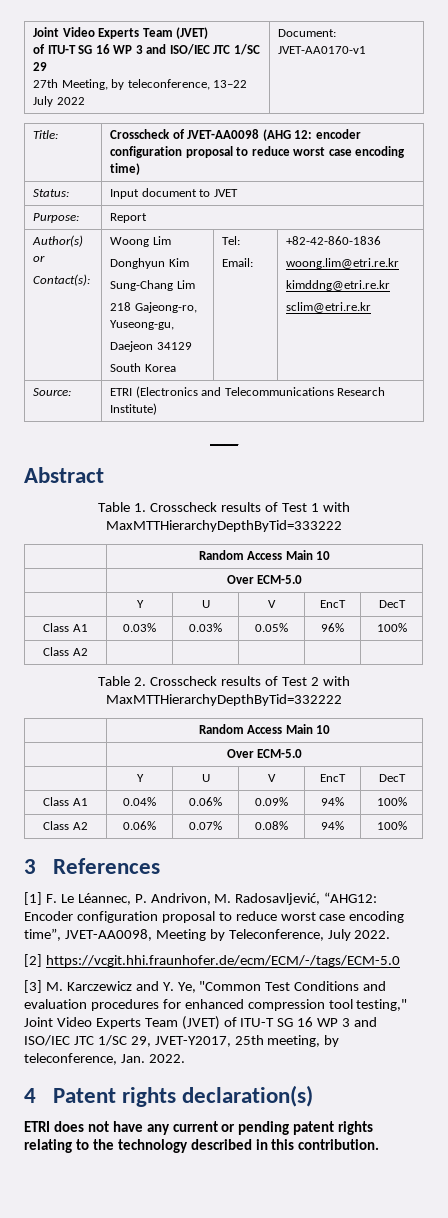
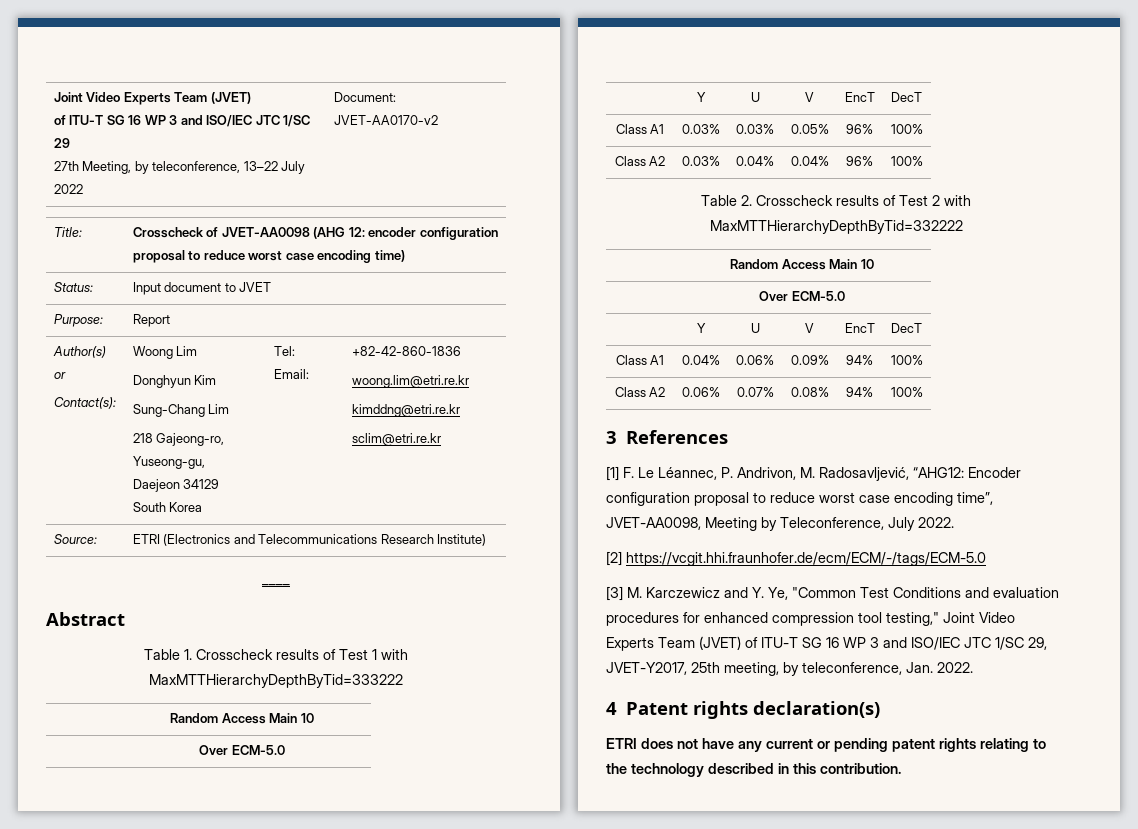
[278,46,367,54] JVET-AA0170-v1 -> [333,115,438,125] JVET-AA0170-v2
(88, 652) | | | | -> [681,156,720,166] [736,156,774,166] [790,156,829,166] [846,156,873,166] [890,156,923,166] 0.03% | 0.04% | 0.04% | 96% | 100%

